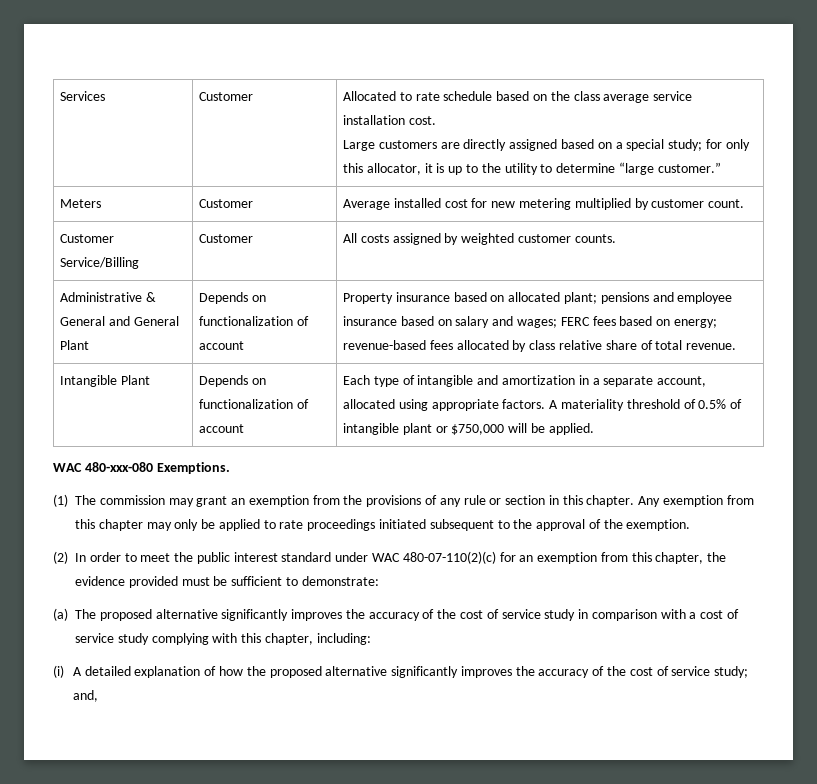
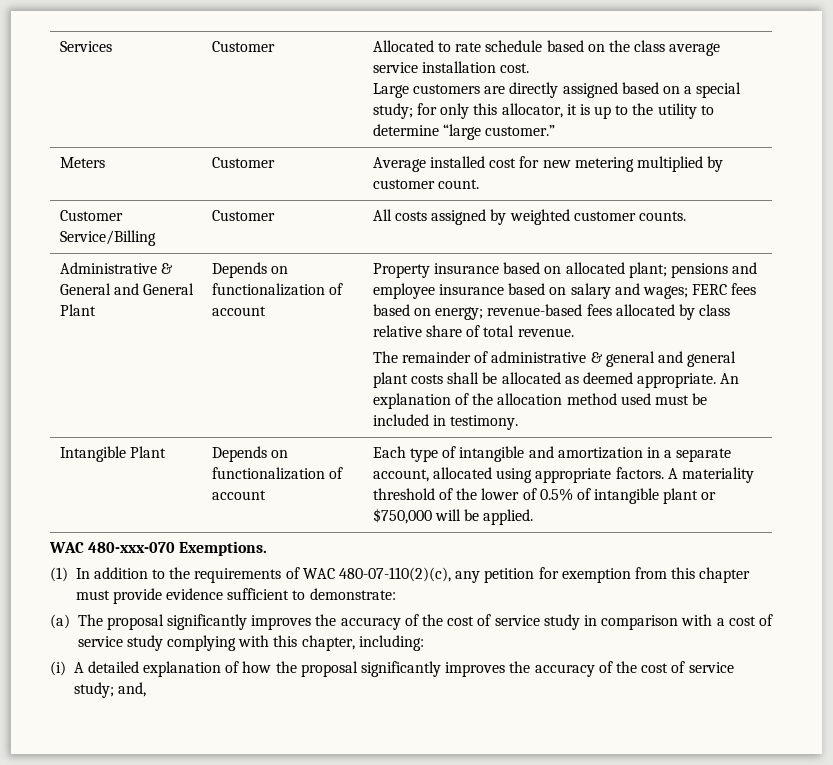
(737, 346) none -> [372,351,737,367] [372,372,740,388] [372,393,708,409] [372,414,519,430] // The remainder of administrative & general and general plant costs shall be allocated as deemed appropriate. An explanation of the allocation method used must be included in testimony.
(696, 404) none -> [456,488,537,500] the lower of
[84,462,153,472] 480-xxx-080 -> [88,542,176,553] 480-xxx-070
[75,495,754,507] [75,519,691,531] [53,551,727,564] [75,576,228,588] The commission may grant an exemption from the provisions of any rule or section in this chapter. Any exemption from this chapter may only be applied to rate proceedings initiated subsequent to the approval of the exemption. // (2) In order to meet the public interest standard under WAC 480-07-110(2)(c) for an exemption from this chapter, the evidence provided must be -> [75,567,751,583] [75,588,224,604] In addition to the requirements of WAC 480-07-110(2)(c), any petition for exemption from this chapter must provide evidence
[99,609,218,621] proposed alternative -> [106,614,164,630] proposal
[269,666,388,678] proposed alternative -> [300,661,358,677] proposal

